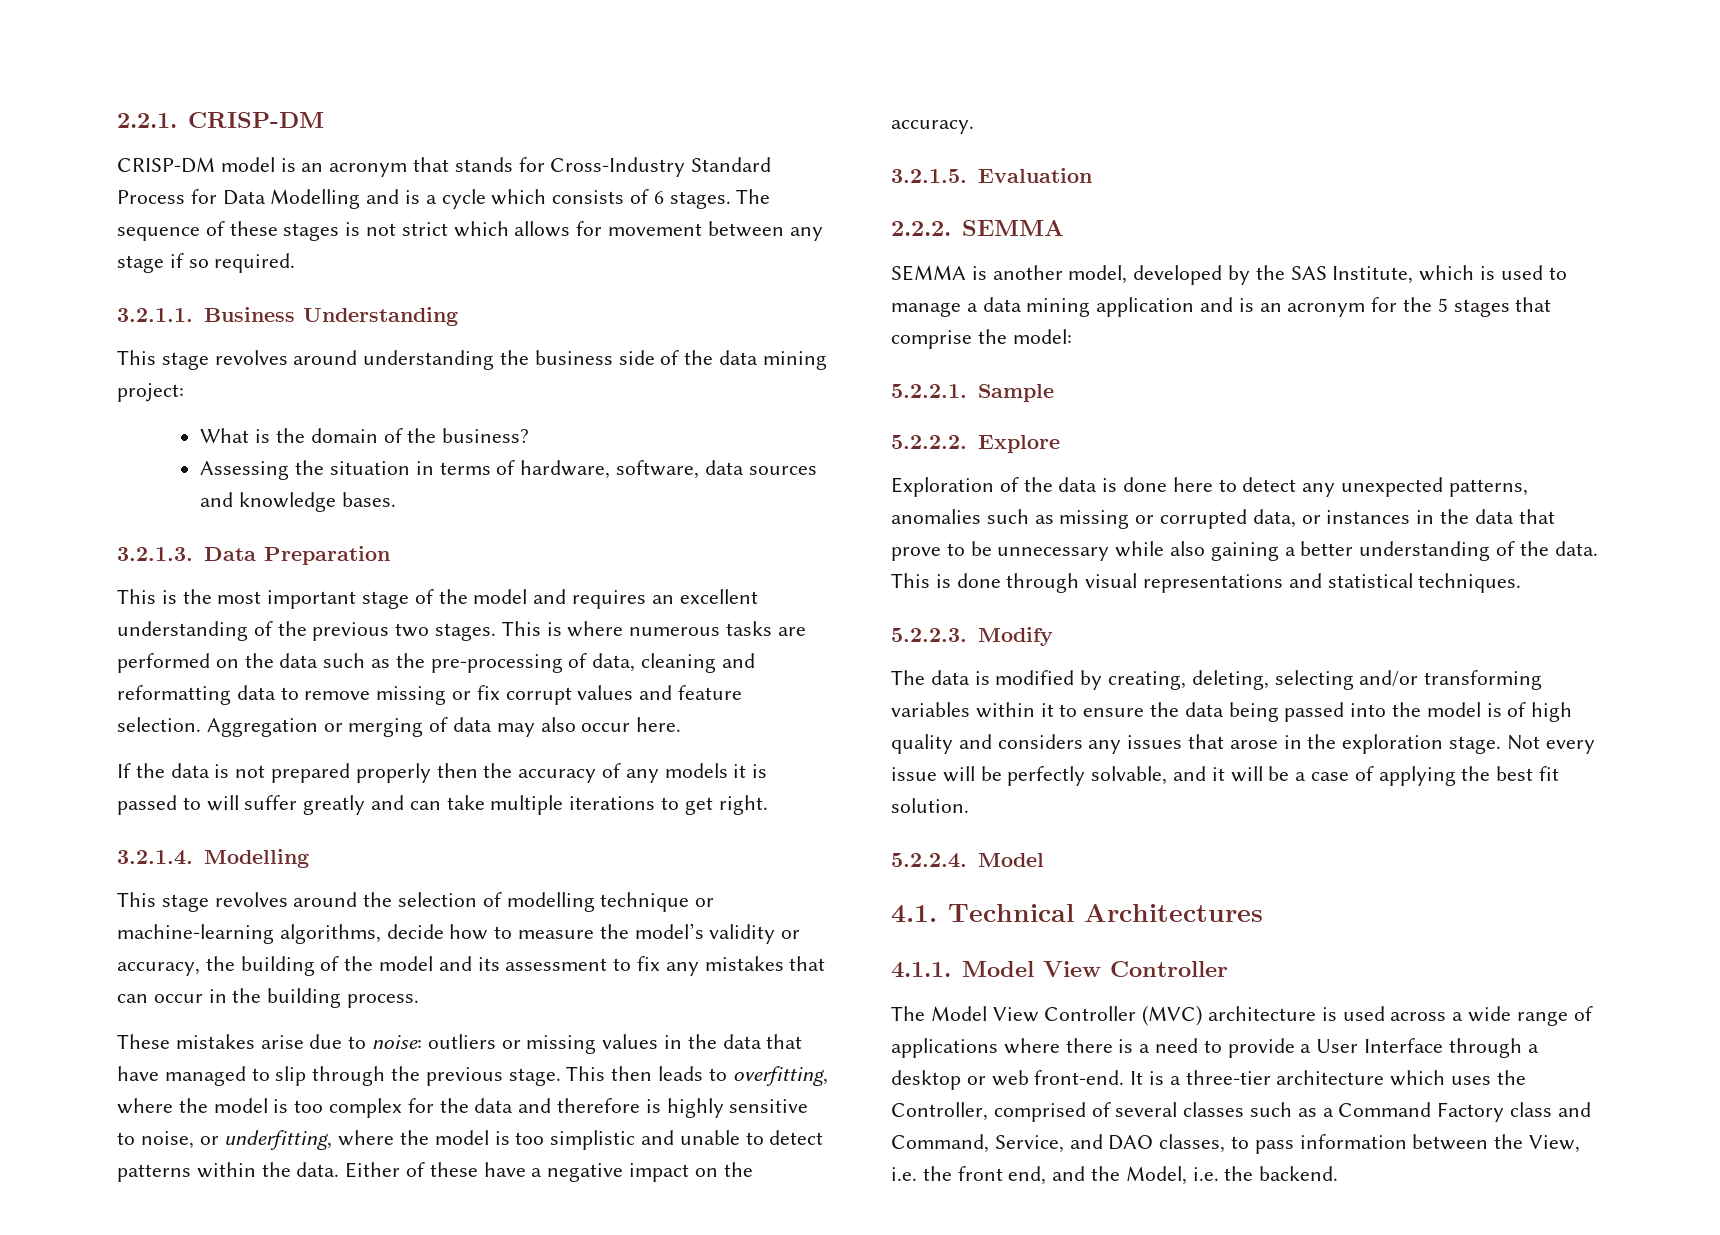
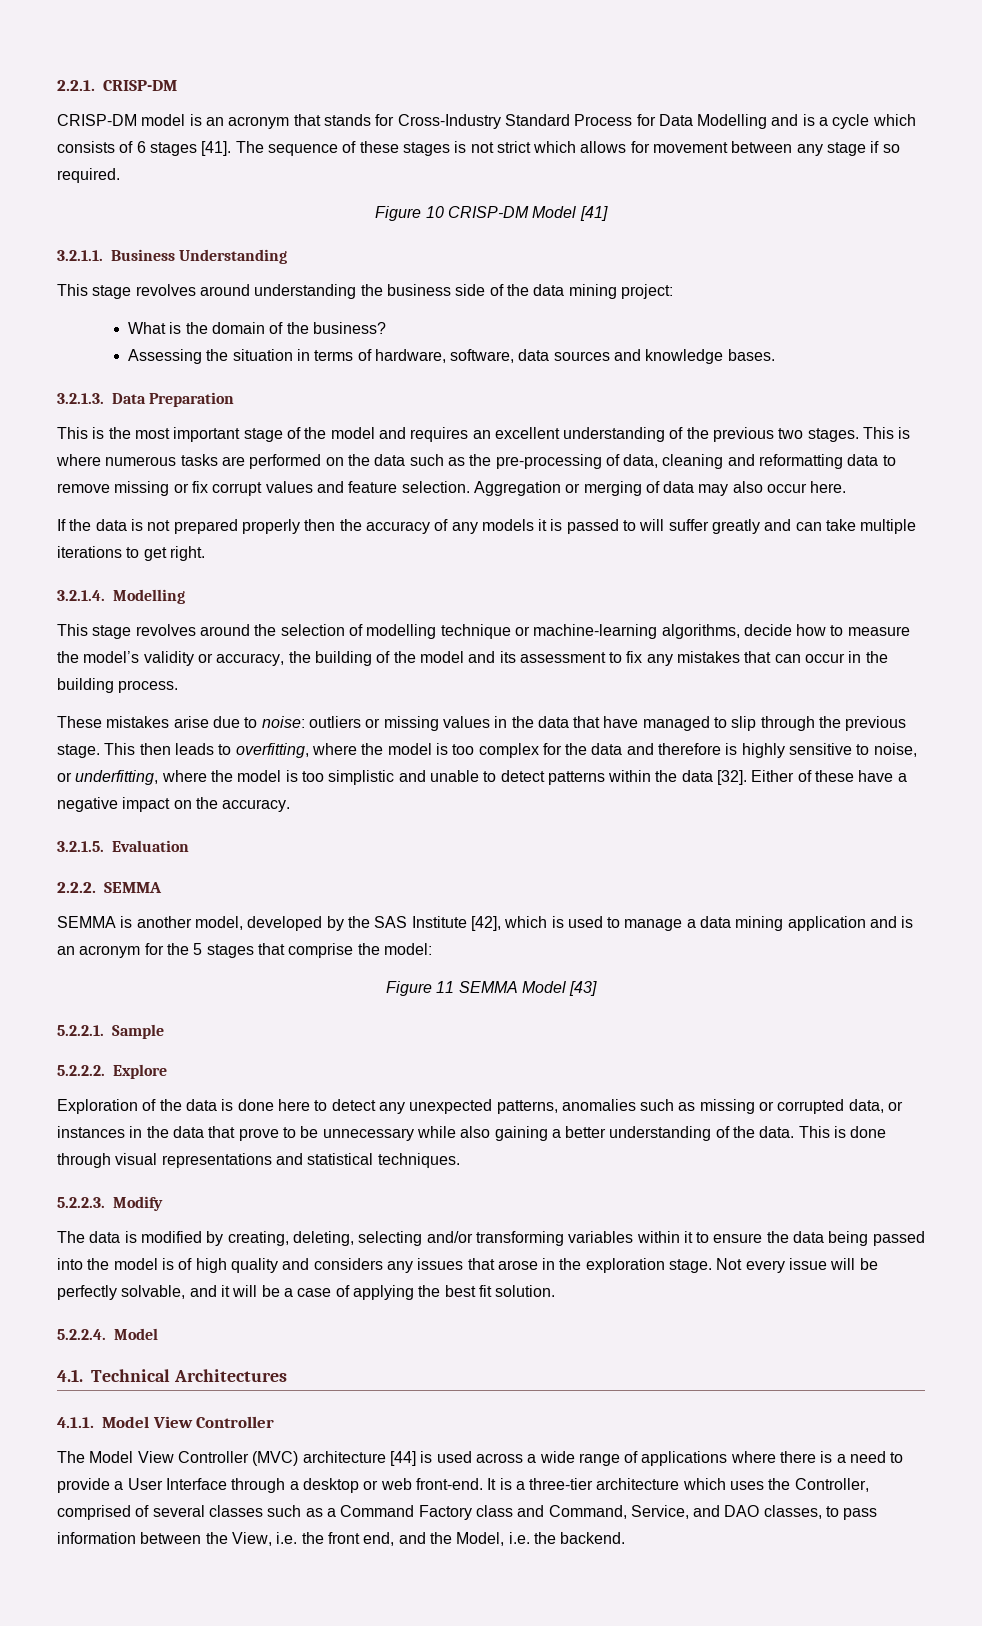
[669,191,731,209] stages. -> [149,141,232,156] stages [41].
(296, 263) none -> [375,206,608,221] // Figure 10 CRISP-DM Model [41]
[296,1162,340,1177] data. -> [681,770,748,785] data [32].
[1332,266,1414,284] Institute, -> [411,916,501,931] Institute [42],
(1072, 336) none -> [385,981,598,996] // Figure 11 SEMMA Model [43]
(1317, 1013) none -> [389,1451,416,1466] [44]

